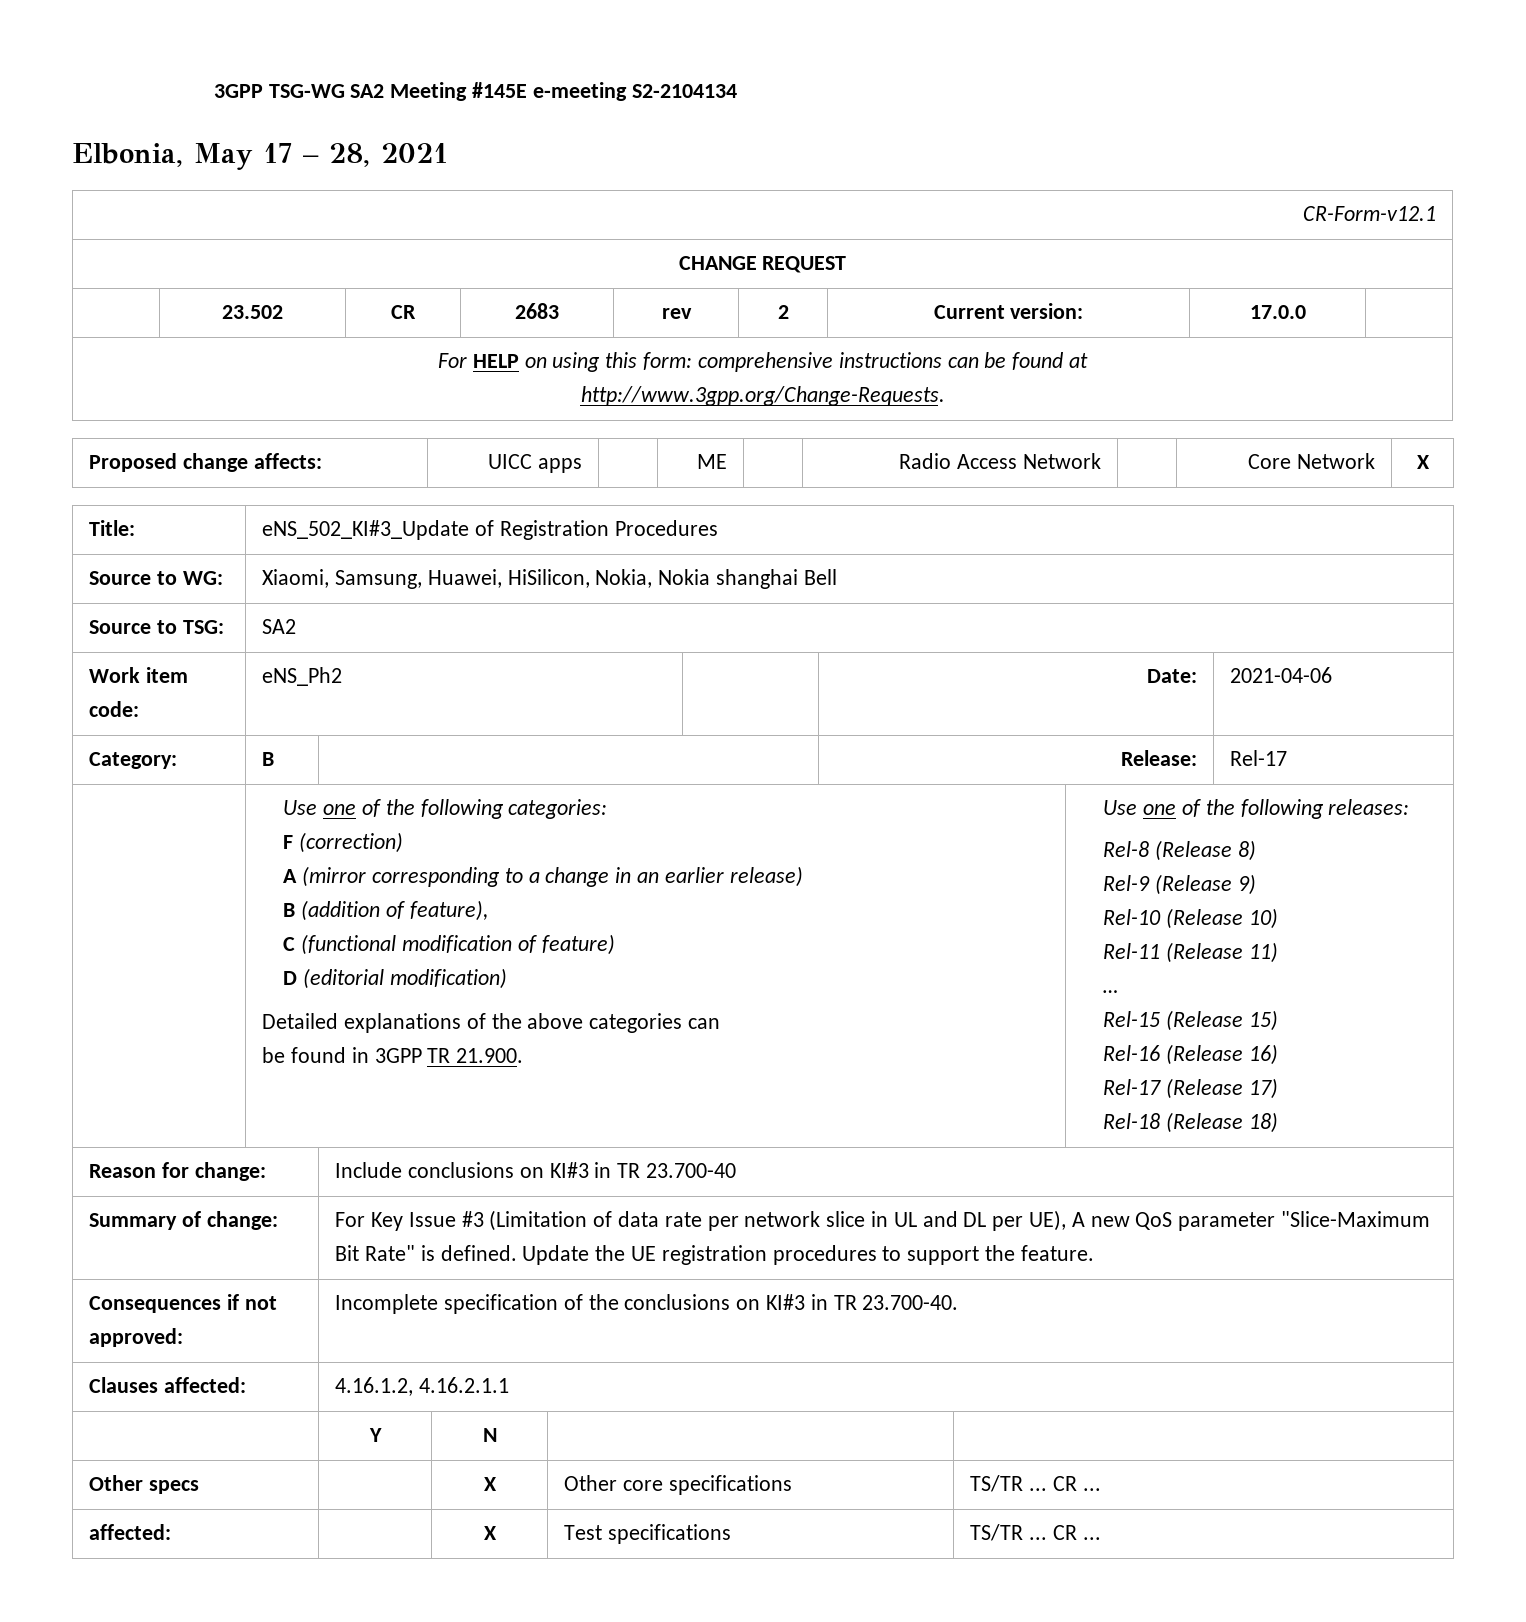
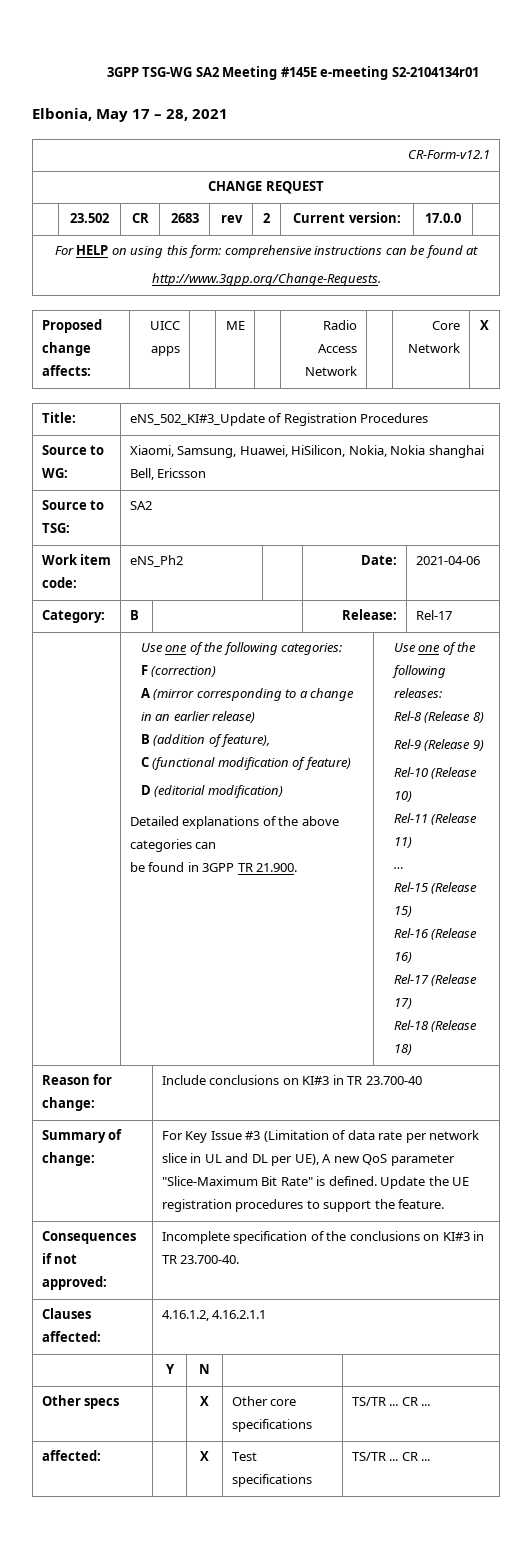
[631,84,737,98] S2-2104134 -> [391,67,479,77] S2-2104134r01
[803,569,837,585] Bell -> [129,468,207,480] Bell, Ericsson

